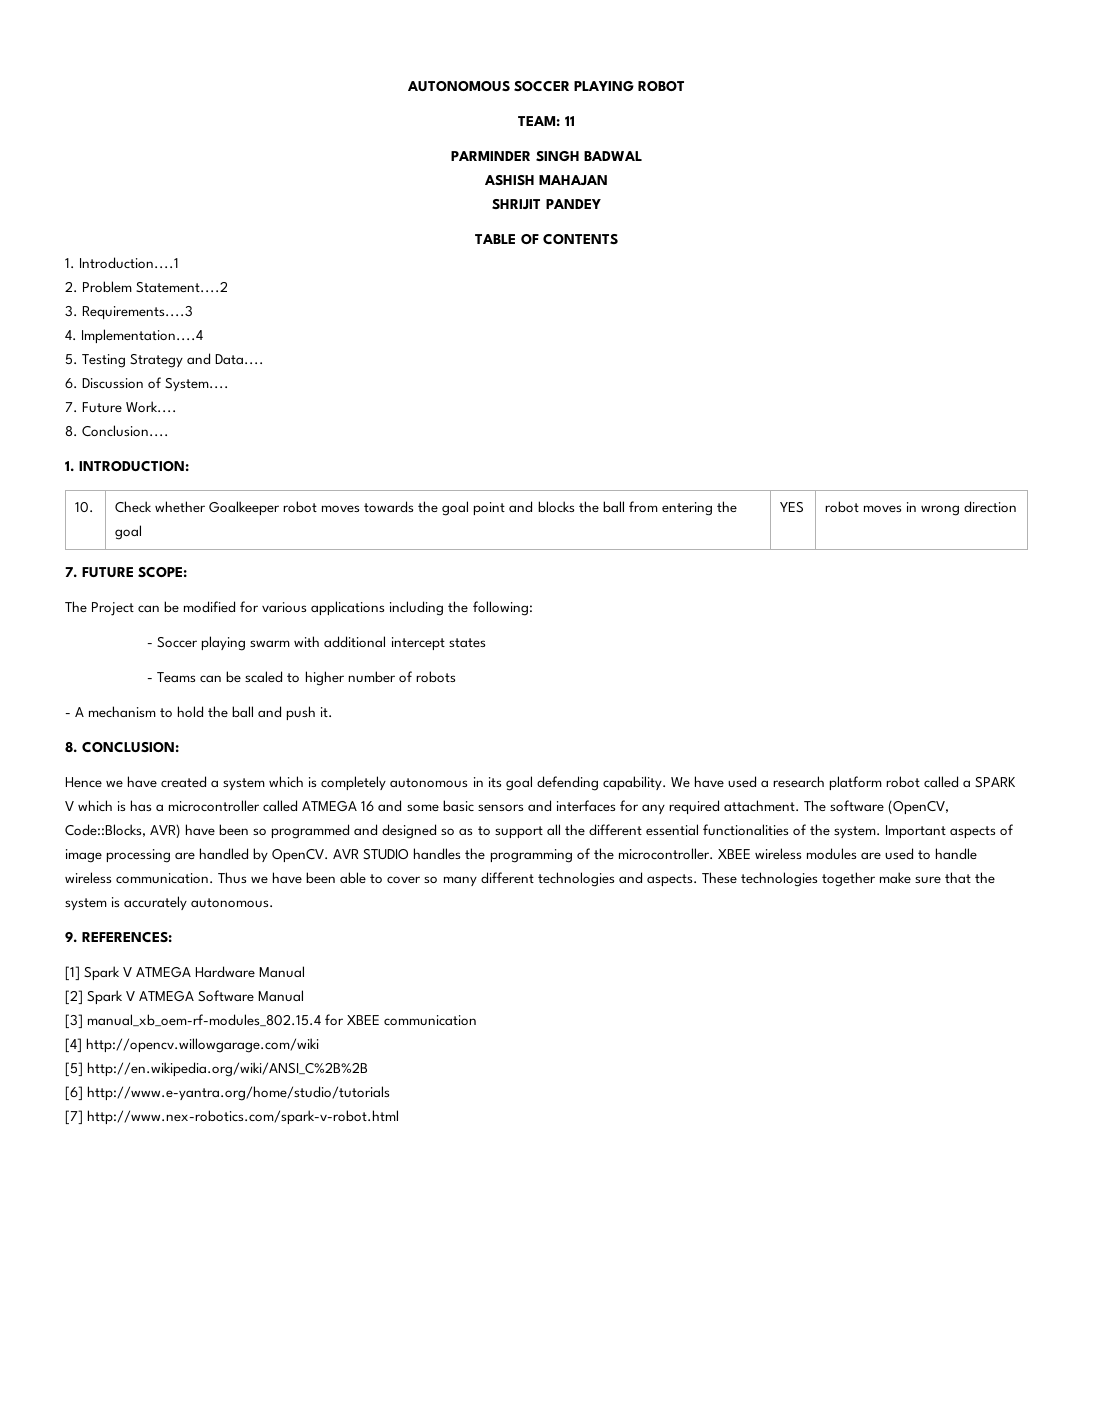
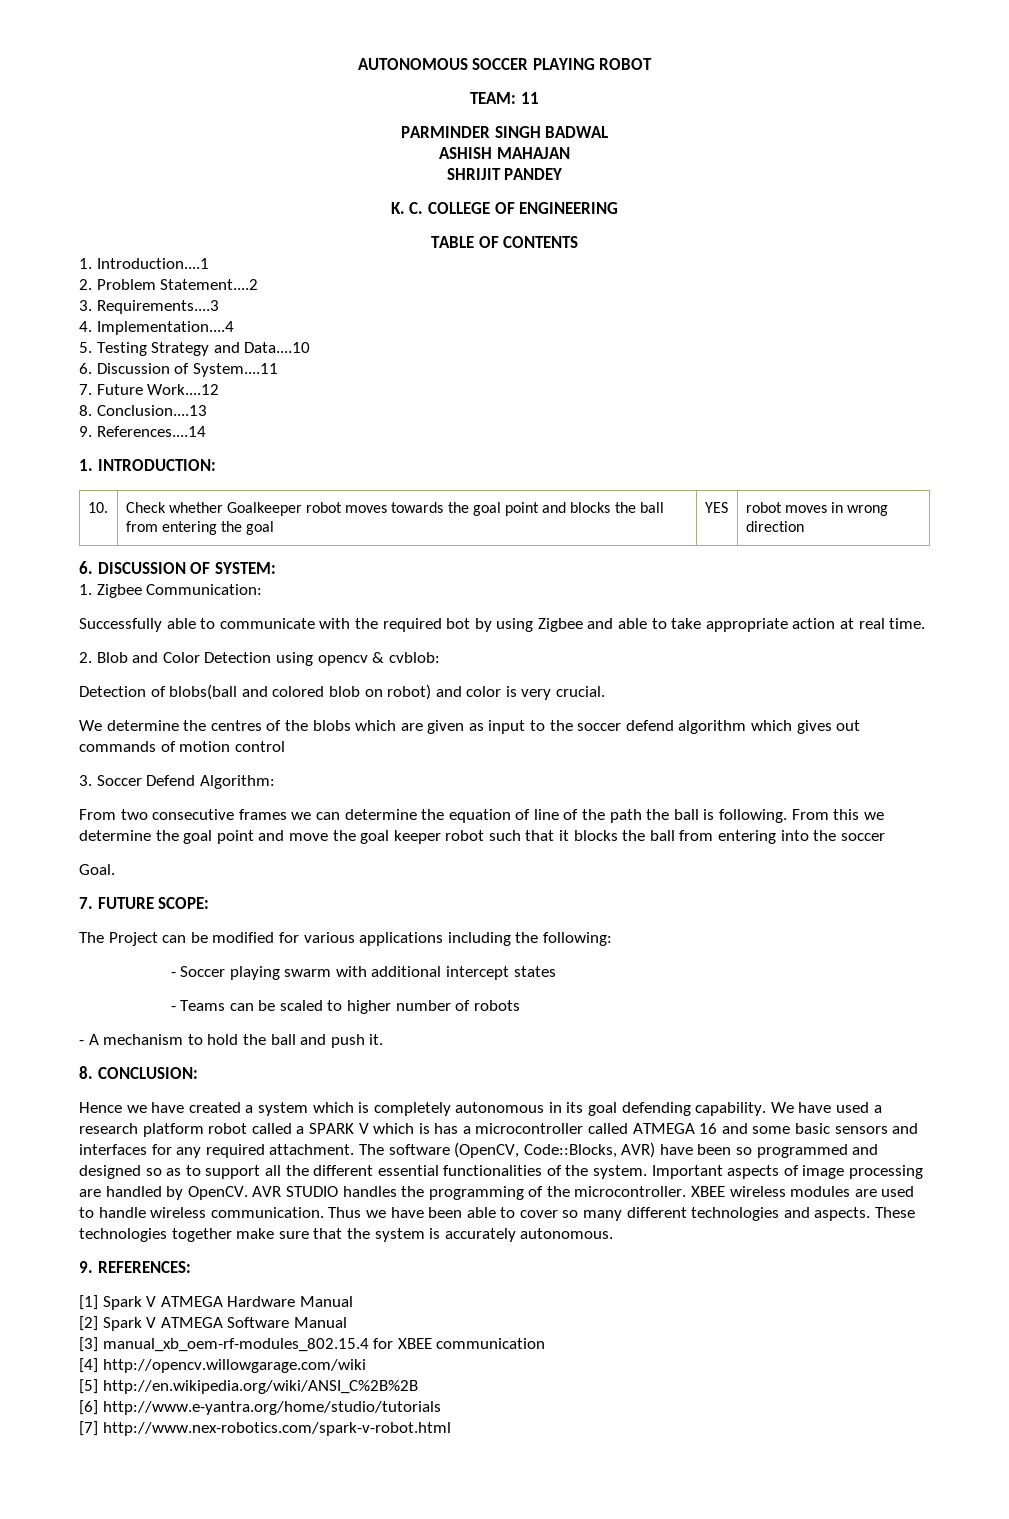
(601, 204) none -> [390,202,619,214] // K. C. COLLEGE OF ENGINEERING
[215,354,265,365] Data.... -> [244,342,311,353] Data....10
[165,377,230,392] System.... -> [192,363,278,377] System....11
[126,401,178,413] [65,425,170,437] Work.... // 8. Conclusion.... -> [147,384,220,395] [79,405,207,416] [79,426,206,437] Work....12 // 8. Conclusion....13 // 9. References....14
(1018, 507) none -> [79,561,276,574] [79,584,263,598] [79,618,926,632] [79,652,440,666] [79,684,606,700] [79,720,861,734] [79,741,285,752] [79,775,275,789] [79,809,884,823] [79,830,885,844] [79,864,115,875] // 6. DISCUSSION OF SYSTEM: // 1. Zigbee Communication: // Successfully able to communicate with the required bot by using Zigbee and able to take appropriate action at real time. // 2. Blob and Color Detection using opencv & cvblob: // Detection of blobs(ball and colored blob on robot) and color is very crucial. // We determine the centres of the blobs which are given as input to the soccer defend algorithm which gives out commands of motion control // 3. Soccer Defend Algorithm: // From two consecutive frames we can determine the equation of line of the path the ball is following. From this we determine the goal point and move the goal keeper robot such that it blocks the ball from entering into the soccer // Goal.

